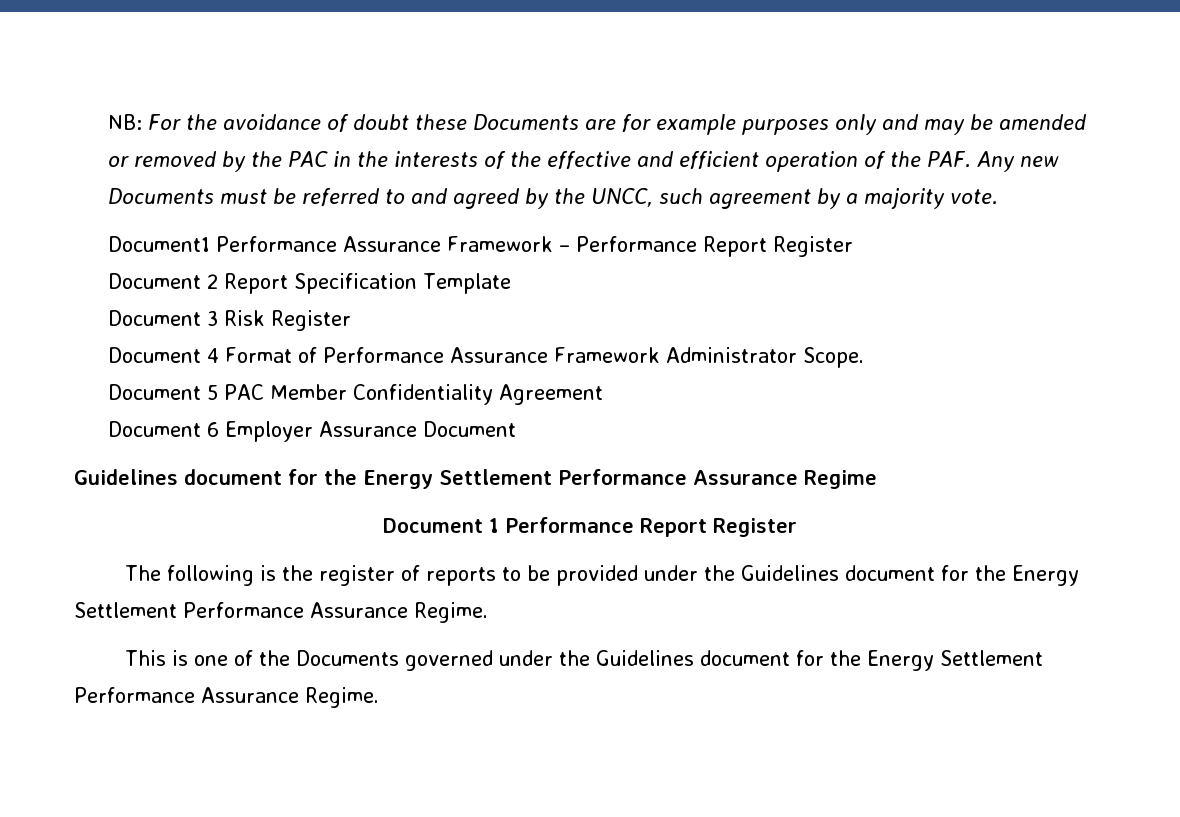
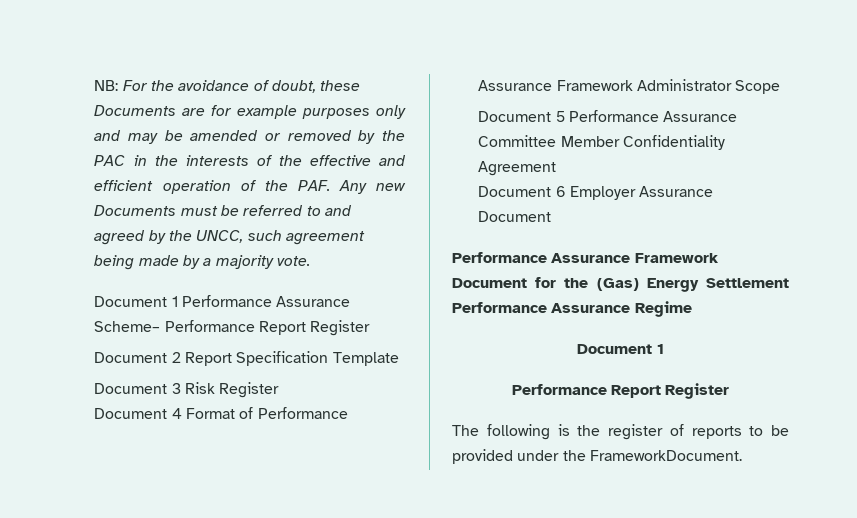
[352,114,409,130] doubt -> [272,80,317,93] doubt,
(811, 199) none -> [94,255,179,270] being made
[107,236,570,252] Document1 Performance Assurance Framework – -> [94,295,351,307] [94,321,161,332] Document 1 Performance Assurance Scheme–
[802,347,864,368] Scope. -> [735,80,781,94] Scope
[223,384,264,400] PAC -> [569,110,738,122] [478,135,557,147] Performance Assurance Committee
[74,469,357,485] Guidelines document for the -> [452,252,719,263] [452,277,639,291] Performance Assurance Framework Document for the (Gas)
(499, 525) none -> (664, 349) //
[741,565,1080,586] [74,602,488,623] [125,650,1044,671] [74,687,379,708] Guidelines document for the Energy Settlement Performance Assurance Regime. // This is one of the Documents governed under the Guidelines document for the Energy Settlement Performance Assurance Regime. -> [589,450,742,461] FrameworkDocument.

